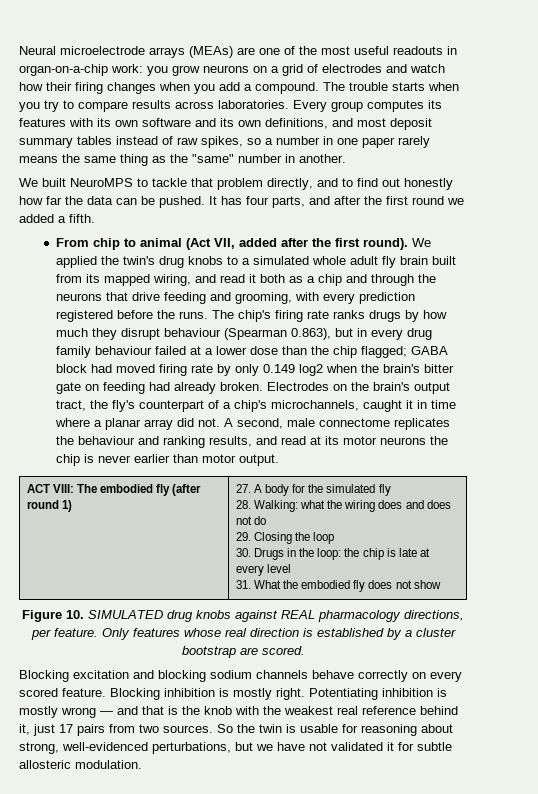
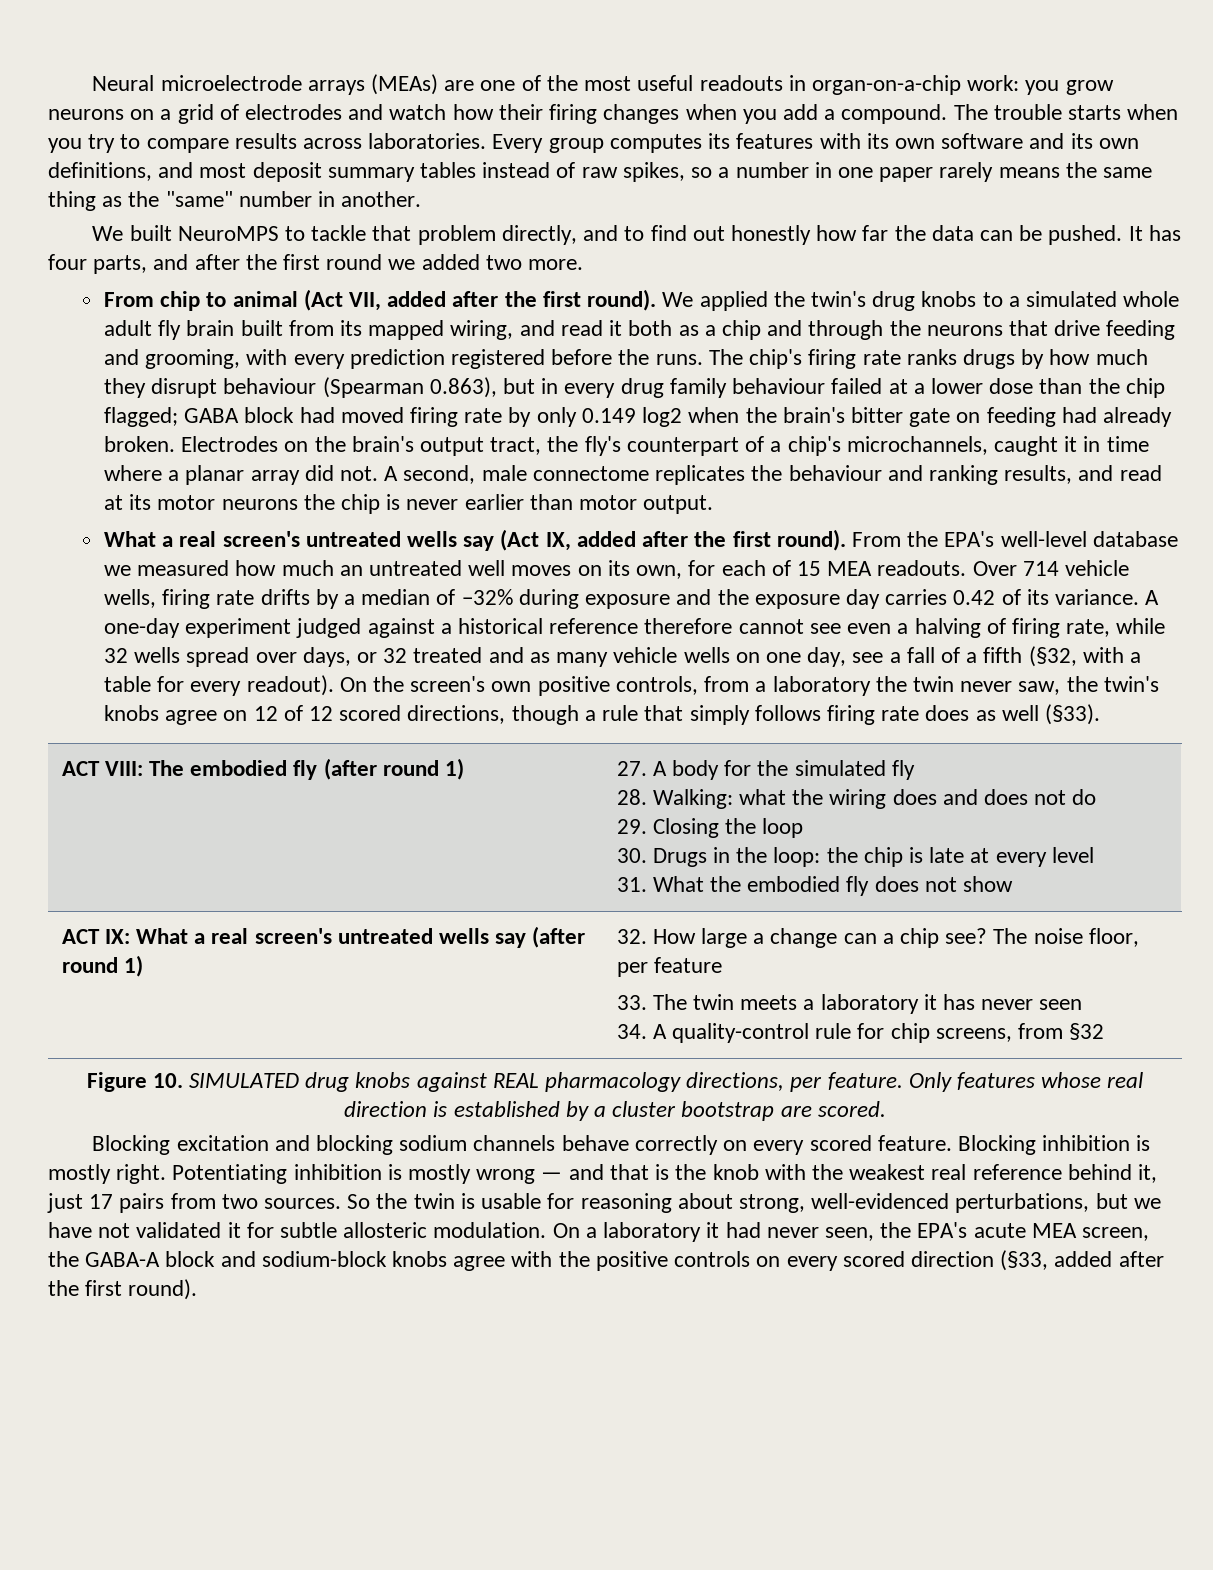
[58,214,95,223] a fifth. -> [485,255,584,270] two more.
(280, 460) none -> [103,529,1178,551] [103,560,1129,579] [103,589,1160,609] [103,618,1166,638] [103,646,1142,667] [103,675,1159,696] [103,704,1100,725] // What a real screen's untreated wells say (Act IX, added after the first round). From the EPA's well-level database we measured how much an untreated well moves on its own, for each of 15 MEA readouts. Over 714 vehicle wells, firing rate drifts by a median of −32% during exposure and the exposure day carries 0.42 of its variance. A one-day experiment judged against a historical reference therefore cannot see even a halving of firing rate, while 32 wells spread over days, or 32 treated and as many vehicle wells on one day, see a fall of a fifth (§32, with a table for every readout). On the screen's own positive controls, from a laboratory the twin never saw, the twin's knobs agree on 12 of 12 scored directions, though a rule that simply follows firing rate does as well (§33).
(441, 584) none -> [61,926,586,948] [61,955,143,977] [616,928,1139,948] [616,957,722,977] [616,994,1083,1014] [616,1023,1105,1043] // ACT IX: What a real screen's untreated wells say (after round 1) | 32. How large a change can a chip see? The noise floor, per feature // 33. The twin meets a laboratory it has never seen // 34. A quality-control rule for chip screens, from §32
(142, 764) none -> [552,1222,1149,1242] [48,1250,1164,1271] [48,1279,198,1300] On a laboratory it had never seen, the EPA's acute MEA screen, the GABA-A block and sodium-block knobs agree with the positive controls on every scored direction (§33, added after the first round).

